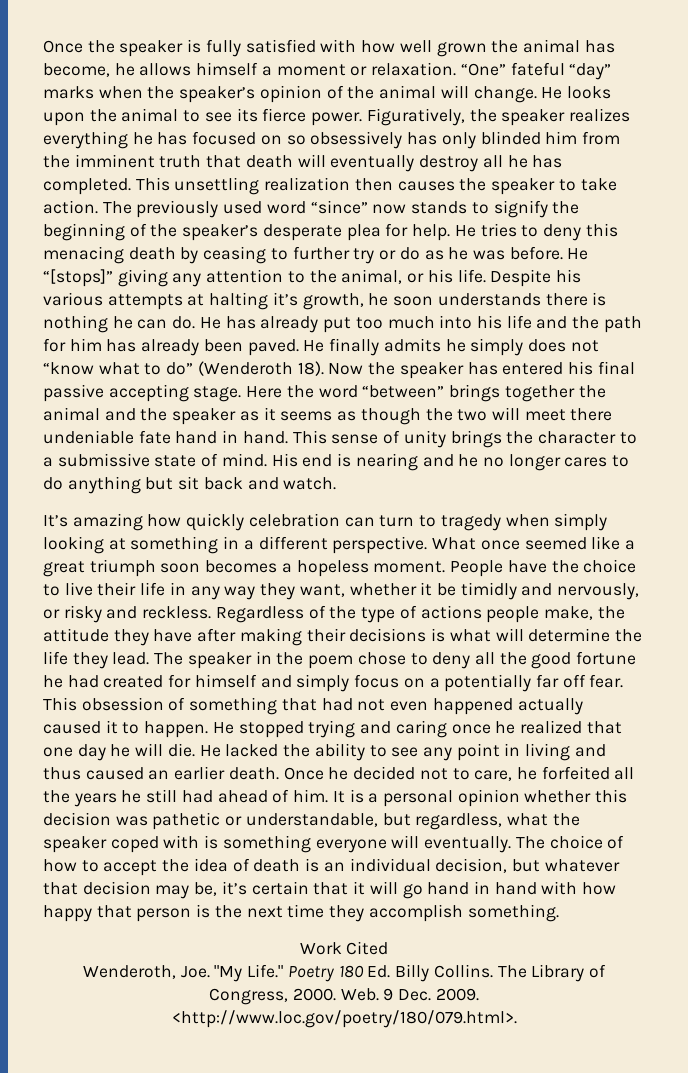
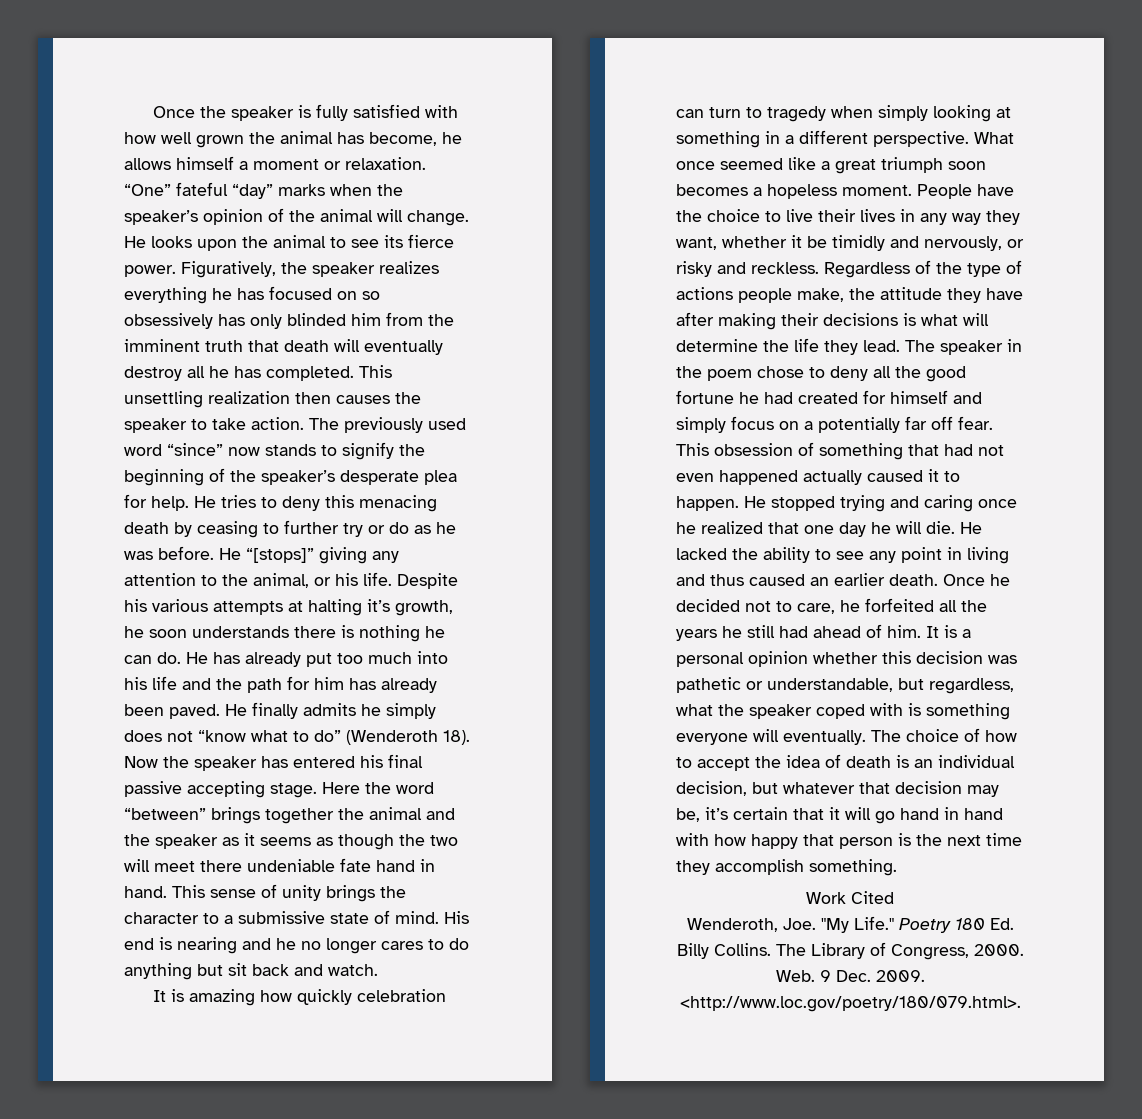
[43,515,68,527] It’s -> [153,989,185,1002] It is
[140,582,166,596] life -> [860,209,895,222] lives

